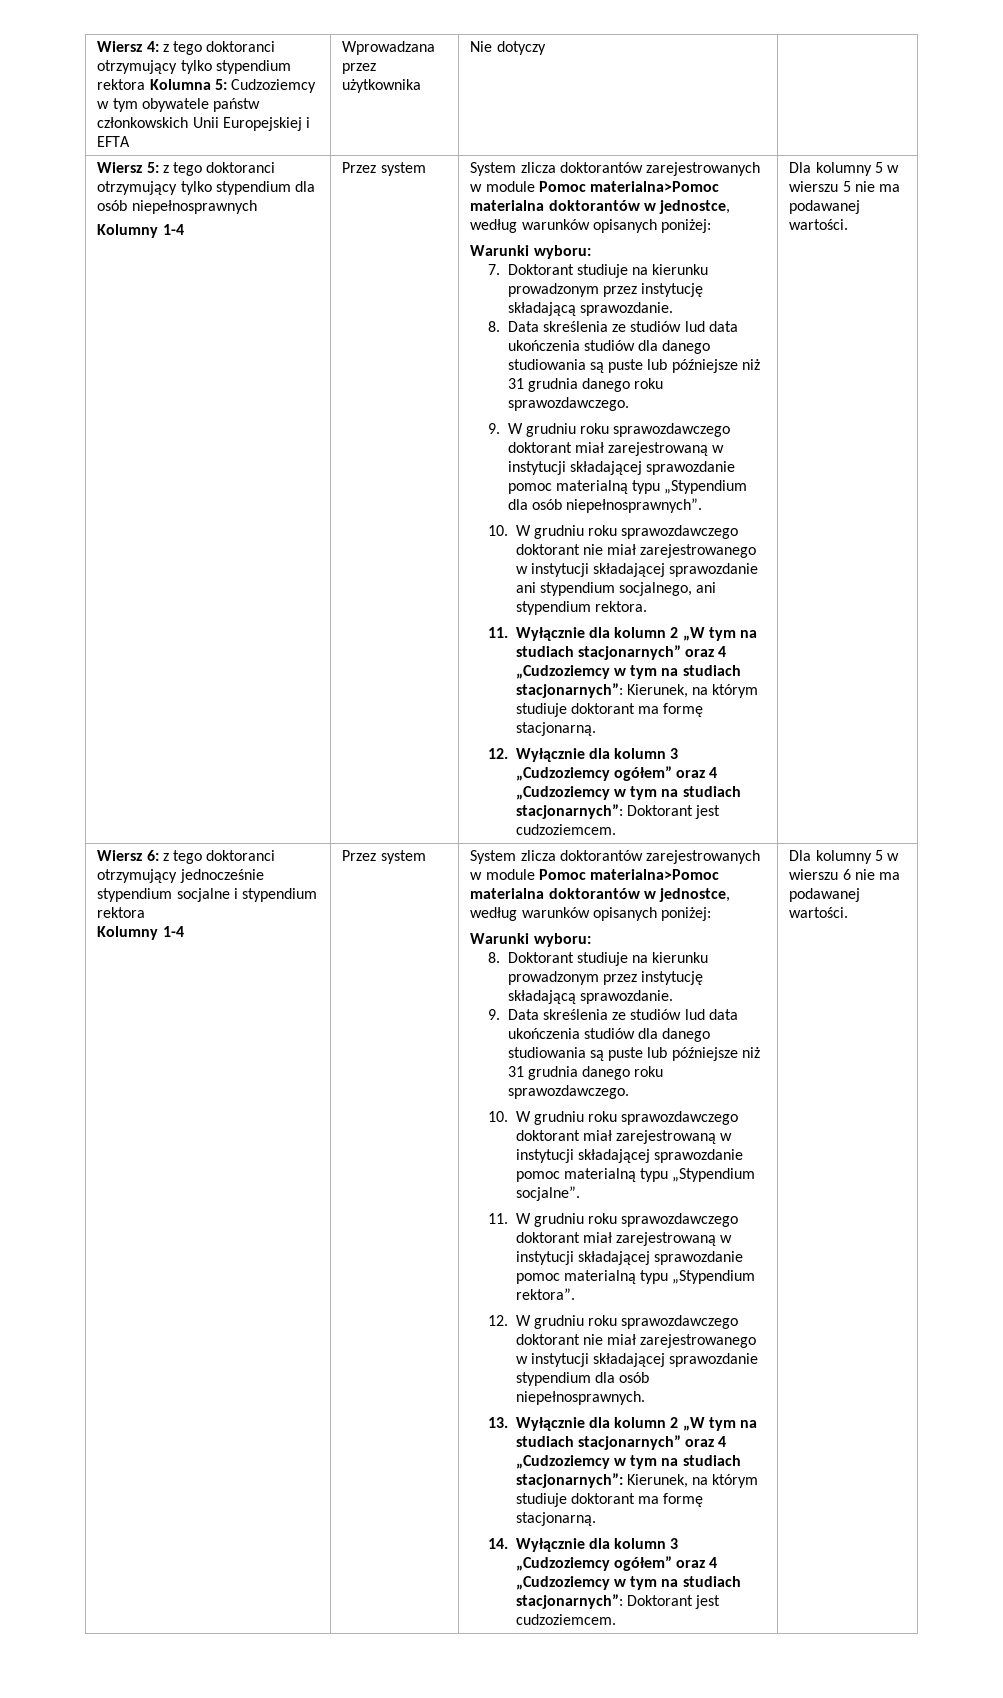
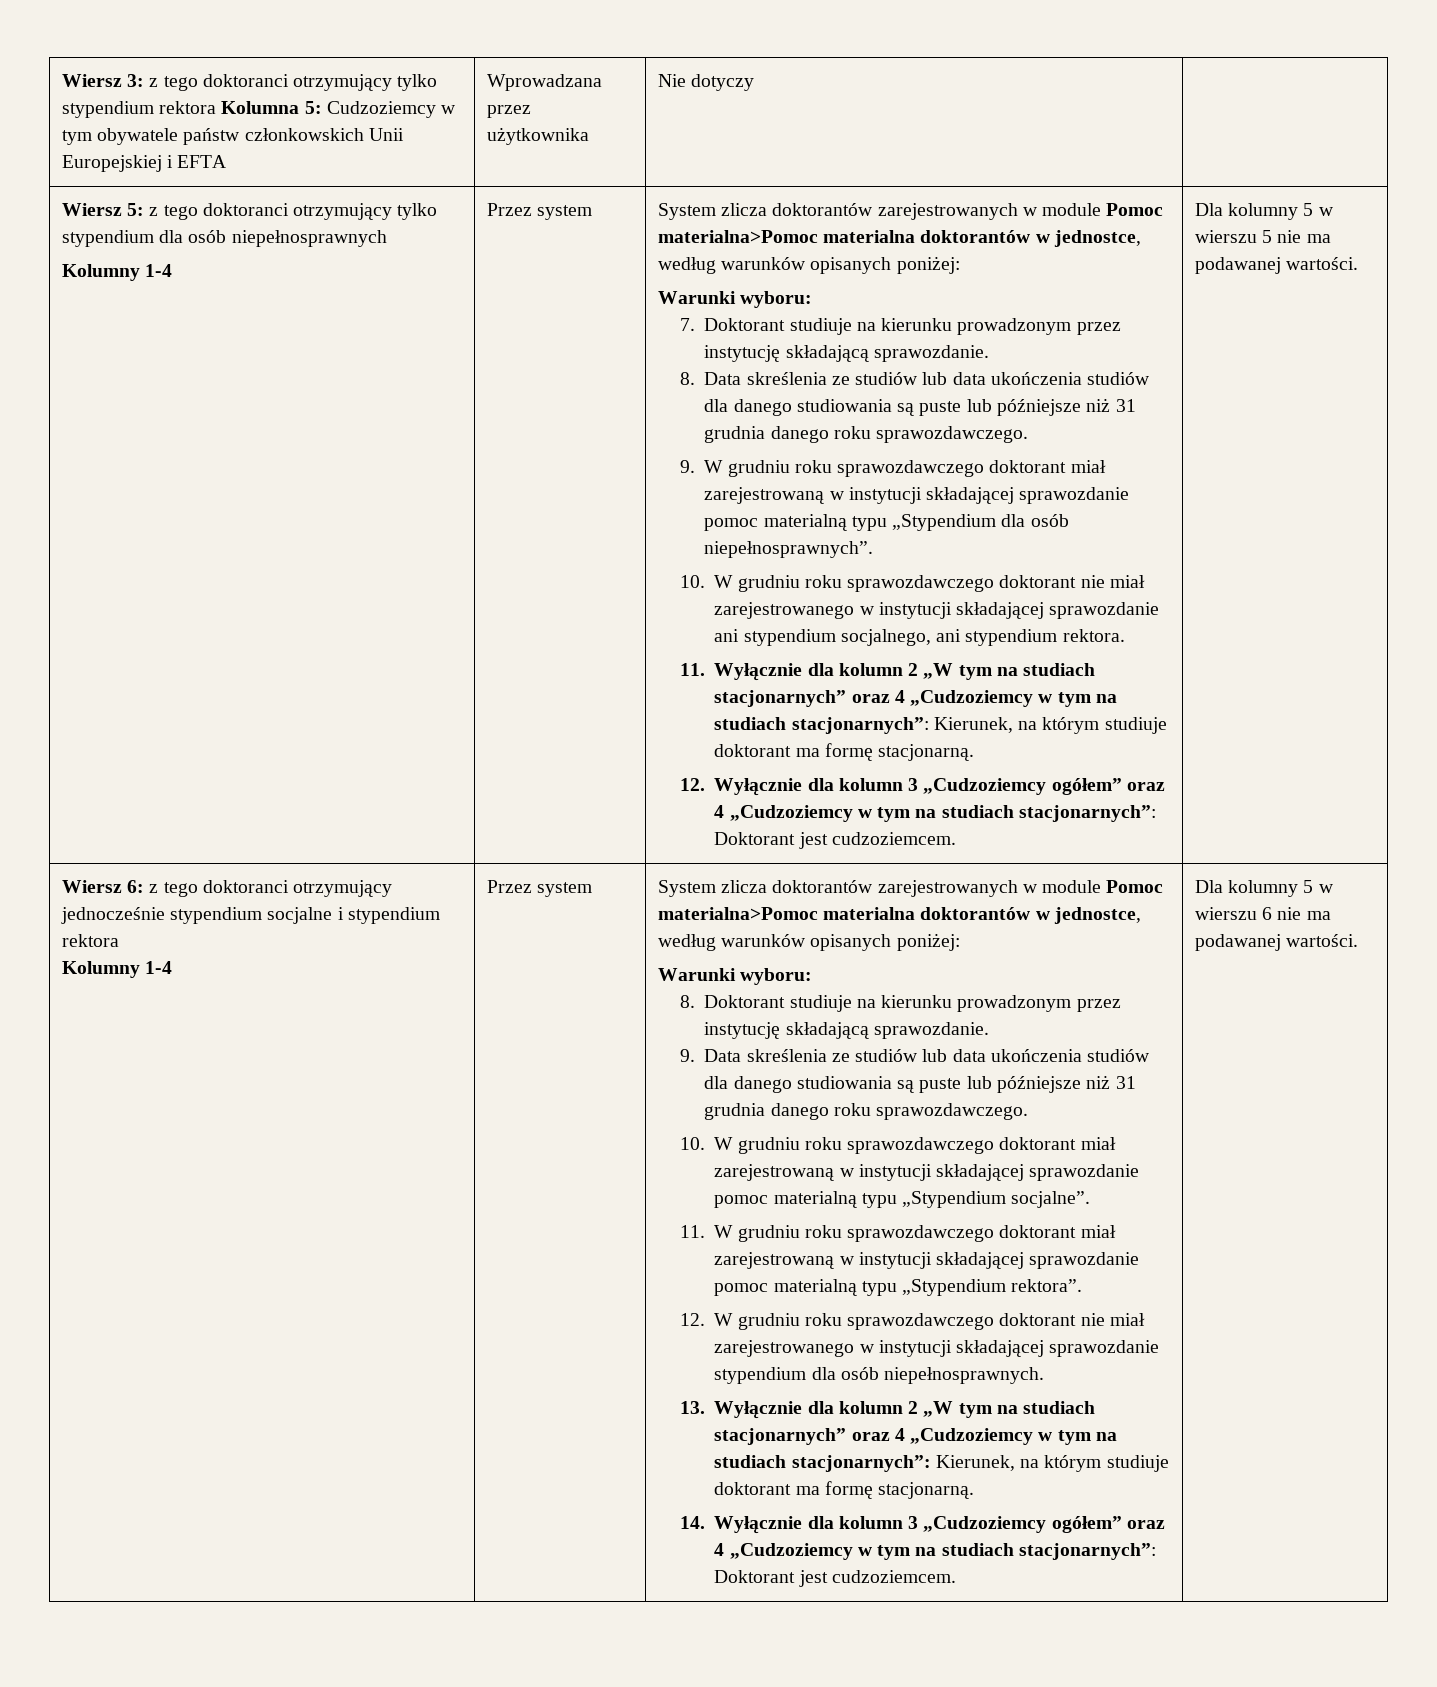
[97,41,159,52] Wiersz 4: -> [61,74,145,87] Wiersz 3:
[684,321,705,332] lud -> [922,372,948,385] lub
[684,1009,705,1020] lud -> [922,1049,948,1062] lub

